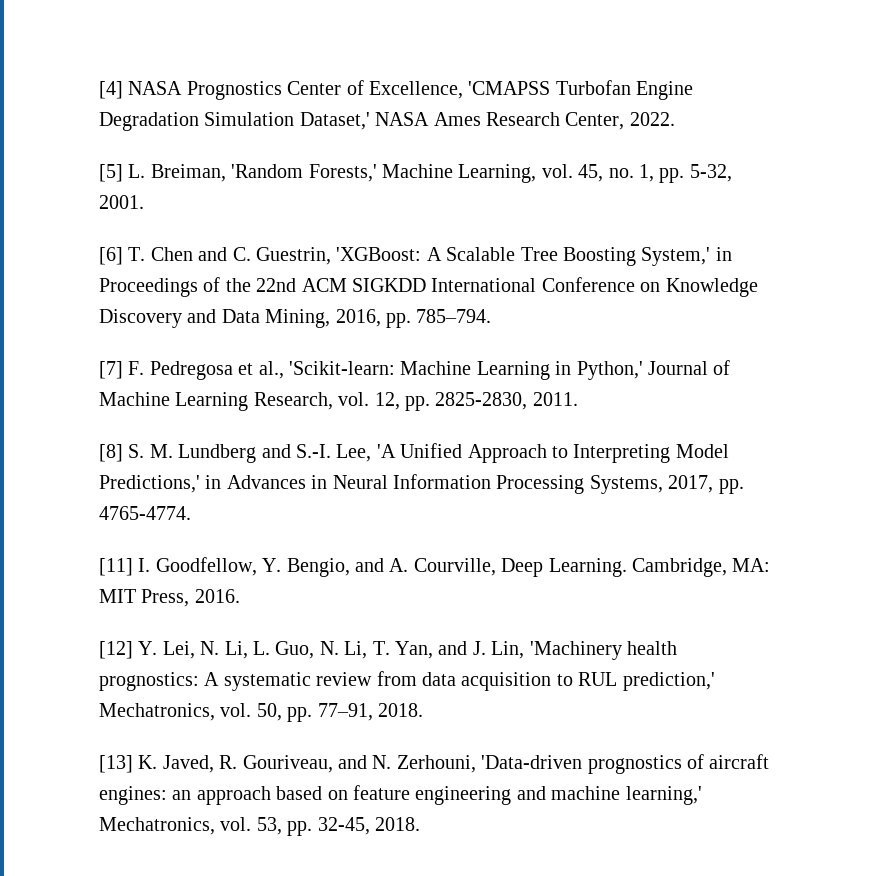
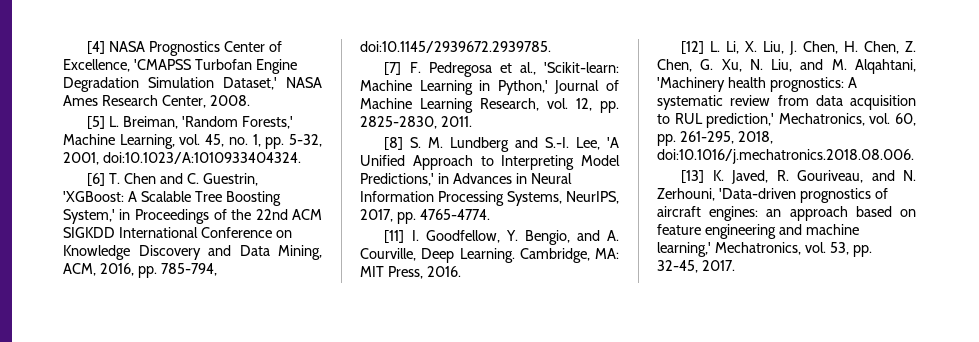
[629,112,675,126] 2022. -> [209,95,250,106] 2008.
[99,195,144,209] 2001. -> [63,152,301,165] 2001, doi:10.1023/A:1010933404324.
(331, 318) none -> [63,263,96,276] ACM,
[416,309,492,323] 785–794. -> [160,263,217,276] [360,41,551,53] 785-794, doi:10.1145/2939672.2939785.
(663, 484) none -> [566,191,619,204] NeurIPS,
[138,641,525,659] Y. Lei, N. Li, L. Guo, N. Li, T. Yan, and J. Lin, -> [710,41,916,55] [657,59,916,74] L. Li, X. Liu, J. Chen, H. Chen, Z. Chen, G. Xu, N. Liu, and M. Alqahtani,
[256,703,423,722] 50, pp. 77–91, 2018. -> [895,113,916,126] [657,131,773,146] [657,149,914,164] 60, pp. 261-295, 2018, doi:10.1016/j.mechatronics.2018.08.006.
[375,817,420,831] 2018. -> [701,260,735,271] 2017.

